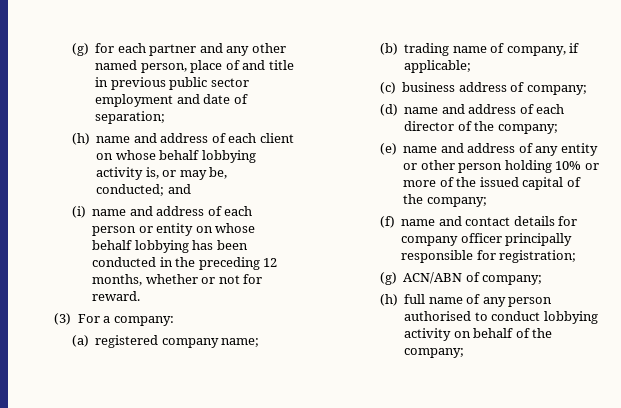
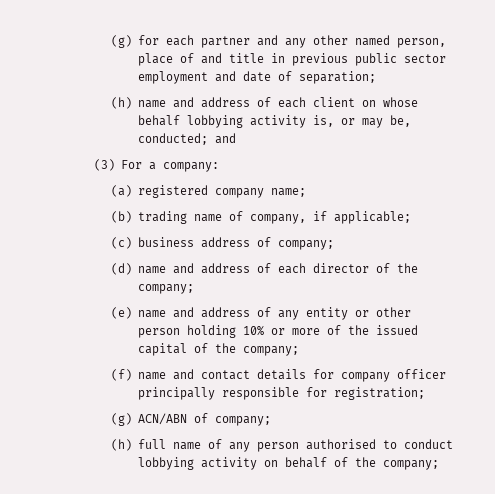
[71,206,253,218] [92,223,256,236] [92,240,248,253] [92,257,278,270] [92,274,263,286] [92,291,141,301] // (i) name and address of each person or entity on whose behalf lobbying has been conducted in the preceding 12 months, whether or not for reward. -> (236, 138) none

